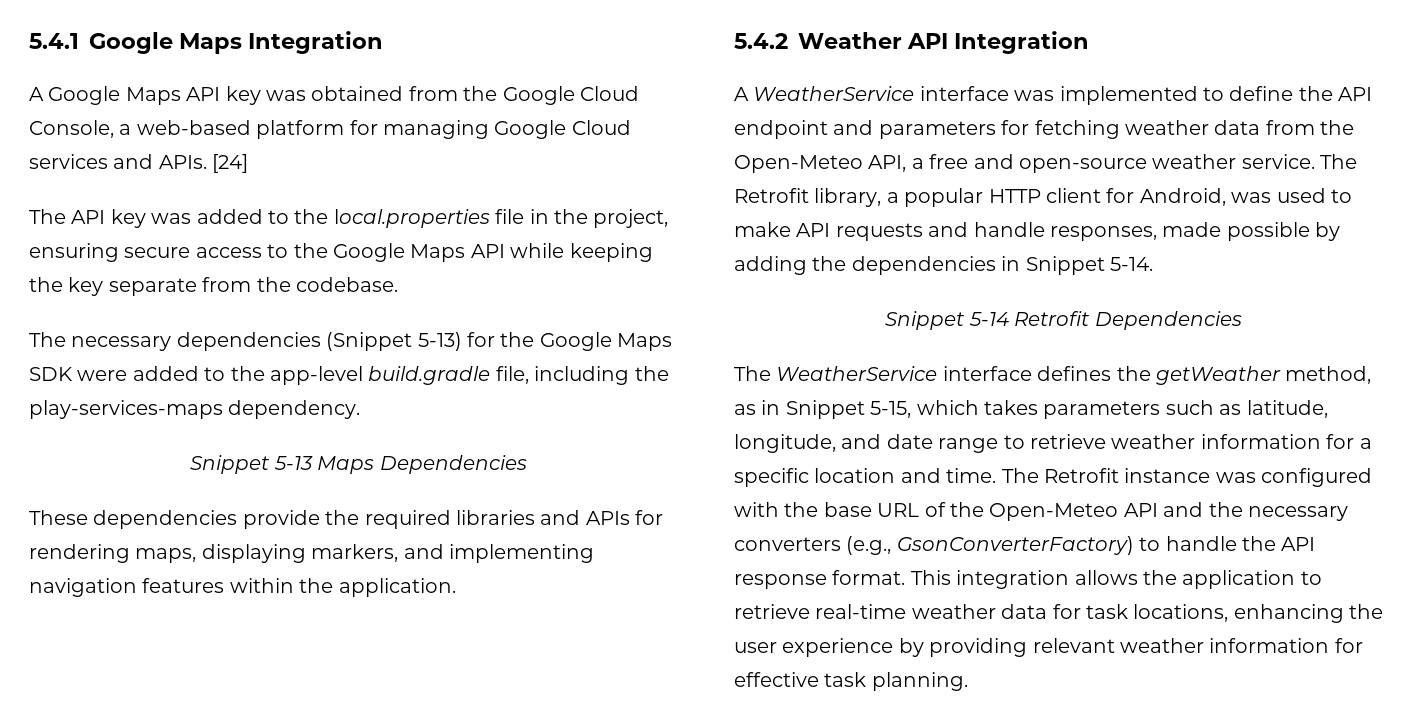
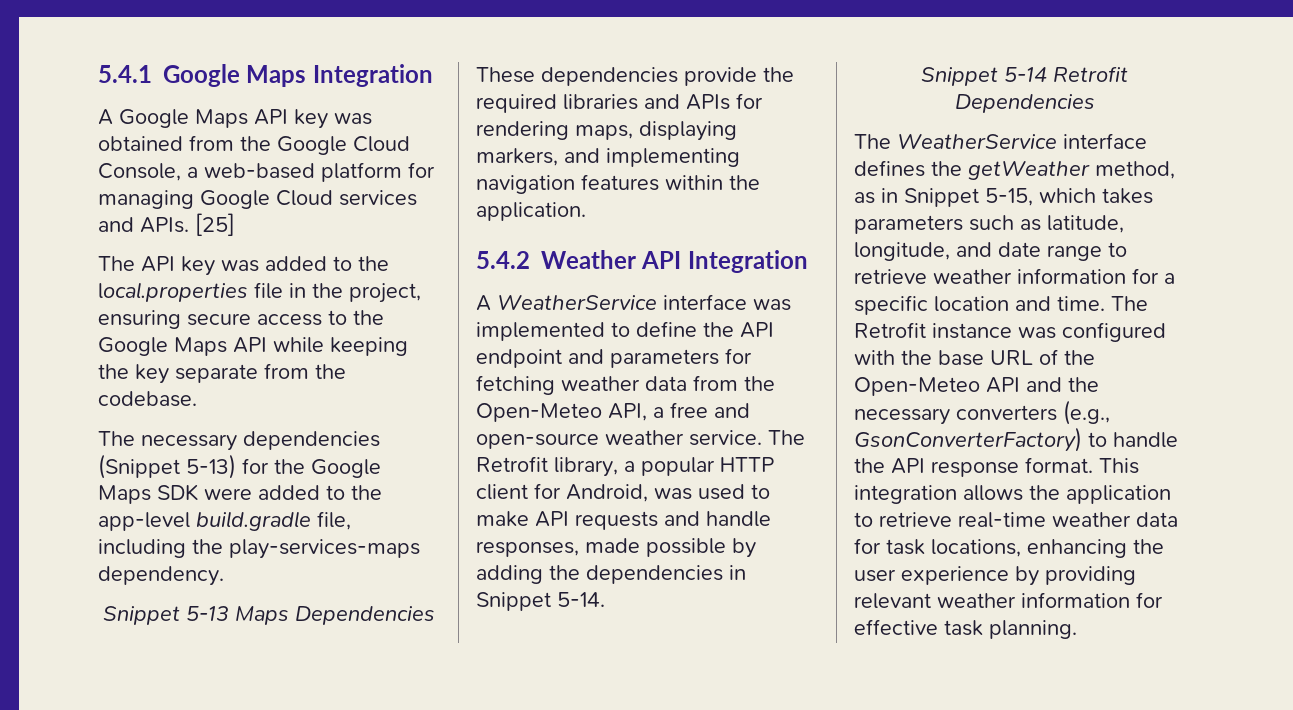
[212,154,249,173] [24] -> [195,213,235,236] [25]

